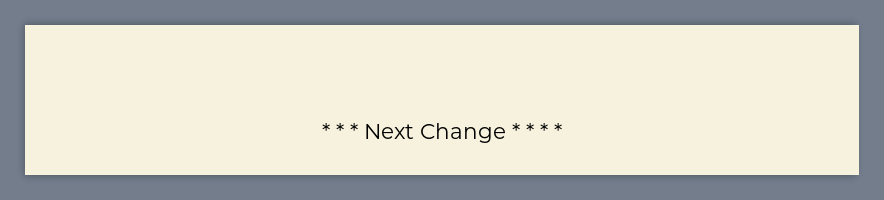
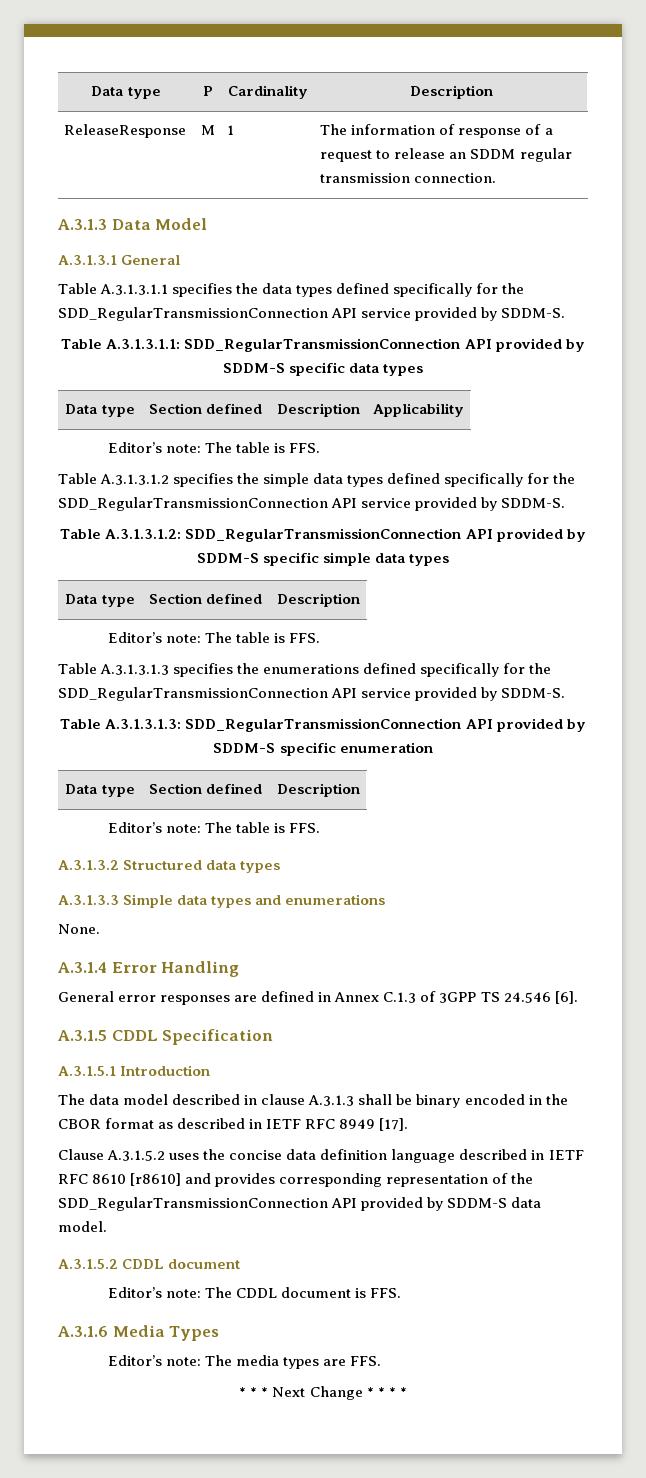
(322, 131) none -> [91,86,161,99] [202,86,213,96] [228,85,308,99] [409,85,493,99] [64,124,187,138] [200,125,215,135] [227,125,235,135] [320,124,553,138] [320,148,572,162] [320,173,497,183] [57,218,208,230] [58,255,181,265] [58,283,525,297] [58,307,566,321] [61,338,585,352] [222,362,424,376] [65,404,135,417] [148,403,263,414] [276,403,360,417] [373,403,464,417] [107,442,321,453] [58,473,576,487] [58,497,566,511] [60,528,586,542] [196,552,450,566] [65,594,135,607] [148,593,263,604] [276,593,360,607] [107,632,321,643] [58,663,552,677] [58,687,566,701] [60,718,586,732] [213,742,433,756] [65,784,135,797] [148,783,263,794] [276,783,360,797] [107,822,321,833] [58,860,281,873] [58,894,386,908] [58,924,100,934] [57,961,240,977] [58,991,578,1005] [57,1029,274,1045] [58,1065,211,1076] [58,1094,568,1108] [58,1118,409,1131] [58,1149,584,1163] [58,1173,534,1187] [58,1197,542,1211] [58,1221,107,1232] [58,1259,241,1269] [107,1287,402,1298] [57,1325,220,1341] [107,1355,382,1369] Data type | P | Cardinality | Description // ReleaseResponse | M | 1 | The information of response of a request to release an SDDM regular transmission connection. // A.3.1.3 Data Model // A.3.1.3.1 General // Table A.3.1.3.1.1 specifies the data types defined specifically for the SDD_RegularTransmissionConnection API service provided by SDDM-S. // Table A.3.1.3.1.1: SDD_RegularTransmissionConnection API provided by SDDM-S specific data types // Data type | Section defined | Description | Applicability // Editor’s note: The table is FFS. // Table A.3.1.3.1.2 specifies the simple data types defined specifically for the SDD_RegularTransmissionConnection API service provided by SDDM-S. // Table A.3.1.3.1.2: SDD_RegularTransmissionConnection API provided by SDDM-S specific simple data types // Data type | Section defined | Description // Editor’s note: The table is FFS. // Table A.3.1.3.1.3 specifies the enumerations defined specifically for the SDD_RegularTransmissionConnection API service provided by SDDM-S. // Table A.3.1.3.1.3: SDD_RegularTransmissionConnection API provided by SDDM-S specific enumeration // Data type | Section defined | Description // Editor’s note: The table is FFS. // A.3.1.3.2 Structured data types // A.3.1.3.3 Simple data types and enumerations // None. // A.3.1.4 Error Handling // General error responses are defined in Annex C.1.3 of 3GPP TS 24.546 [6]. // A.3.1.5 CDDL Specification // A.3.1.5.1 Introduction // The data model described in clause A.3.1.3 shall be binary encoded in the CBOR format as described in IETF RFC 8949 [17]. // Clause A.3.1.5.2 uses the concise data definition language described in IETF RFC 8610 [r8610] and provides corresponding representation of the SDD_RegularTransmissionConnection API provided by SDDM-S data model. // A.3.1.5.2 CDDL document // Editor’s note: The CDDL document is FFS. // A.3.1.6 Media Types // Editor’s note: The media types are FFS. //

